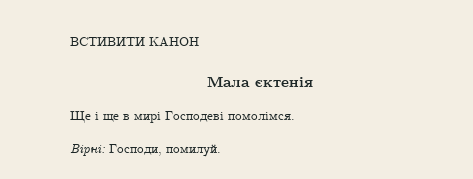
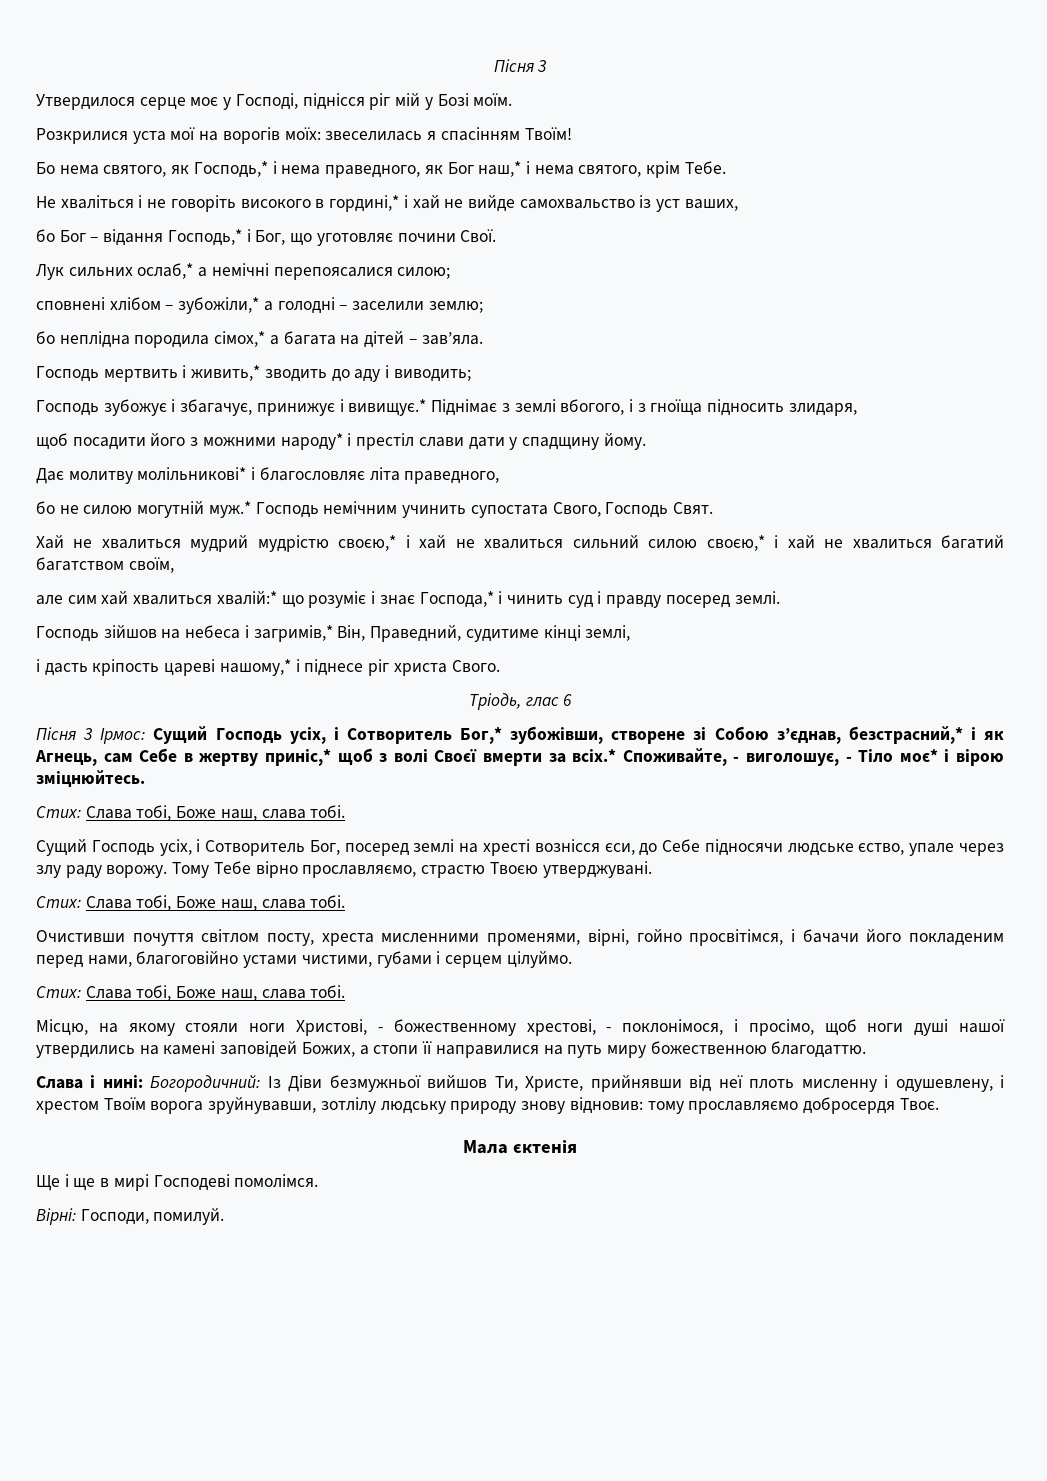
[70,37,199,47] ВСТИВИТИ КАНОН -> [493,59,547,72] [36,93,513,110] [36,127,572,144] [36,161,726,178] [36,195,738,212] [36,229,497,246] [36,263,451,280] [36,297,483,314] [36,331,483,348] [36,365,471,382] [36,399,857,416] [36,433,646,450] [36,467,500,484] [36,501,713,518] [36,535,1005,552] [36,557,174,573] [36,591,780,608] [36,625,631,642] [36,659,500,676] [468,693,573,710] [36,726,1004,744] [35,748,1005,766] [36,770,145,788] [36,805,346,821] [36,839,1005,856] [36,861,652,878] [36,895,346,911] [36,929,1005,946] [36,951,572,968] [36,985,346,1001] [36,1019,1005,1036] [36,1041,867,1058] [36,1075,1005,1092] [36,1097,939,1114] Пісня 3 // Утвердилося серце моє у Господі, піднісся ріг мій у Бозі моїм. // Розкрилися уста мої на ворогів моїх: звеселилась я спасінням Твоїм! // Бо нема святого, як Господь,* і нема праведного, як Бог наш,* і нема святого, крім Тебе. // Не хваліться і не говоріть високого в гордині,* і хай не вийде самохвальство із уст ваших, // бо Бог – відання Господь,* і Бог, що уготовляє почини Свої. // Лук сильних ослаб,* а немічні перепоясалися силою; // сповнені хлібом – зубожіли,* а голодні – заселили землю; // бо неплідна породила сімох,* а багата на дітей – зав’яла. // Господь мертвить і живить,* зводить до аду і виводить; // Господь зубожує і збагачує, принижує і вивищує.* Піднімає з землі вбогого, і з гноїща підносить злидаря, // щоб посадити його з можними народу* і престіл слави дати у спадщину йому. // Дає молитву молільникові* і благословляє літа праведного, // бо не силою могутній муж.* Господь немічним учинить супостата Свого, Господь Свят. // Хай не хвалиться мудрий мудрістю своєю,* і хай не хвалиться сильний силою своєю,* і хай не хвалиться багатий багатством своїм, // але сим хай хвалиться хвалій:* що розуміє і знає Господа,* і чинить суд і правду посеред землі. // Господь зійшов на небеса і загримів,* Він, Праведний, судитиме кінці землі, // і дасть кріпость цареві нашому,* і піднесе ріг христа Свого. // Тріодь, глас 6 // Пісня 3 Ірмос: Сущий Господь усіх, і Сотворитель Бог,* зубожівши, створене зі Собою з’єднав, безстрасний,* і як Агнець, сам Себе в жертву приніс,* щоб з волі Своєї вмерти за всіх.* Споживайте, - виголошує, - Тіло моє* і вірою зміцнюйтесь. // Стих: Слава тобі, Боже наш, слава тобі. // Сущий Господь усіх, і Сотворитель Бог, посеред землі на хресті вознісся єси, до Себе підносячи людське єство, упале через злу раду ворожу. Тому Тебе вірно прославляємо, страстю Твоєю утверджувані. // Стих: Слава тобі, Боже наш, слава тобі. // Очистивши почуття світлом посту, хреста мисленними променями, вірні, гойно просвітімся, і бачачи його покладеним перед нами, благоговійно устами чистими, губами і серцем цілуймо. // Стих: Слава тобі, Боже наш, слава тобі. // Місцю, на якому стояли ноги Христові, - божественному хрестові, - поклонімося, і просімо, щоб ноги душі нашої утвердились на камені заповідей Божих, а стопи її направилися на путь миру божественною благодаттю. // Слава і нині: Богородичний: Із Діви безмужньої вийшов Ти, Христе, прийнявши від неї плоть мисленну і одушевлену, і хрестом Твоїм ворога зруйнувавши, зотлілу людську природу знову відновив: тому прославляємо добросердя Твоє.

